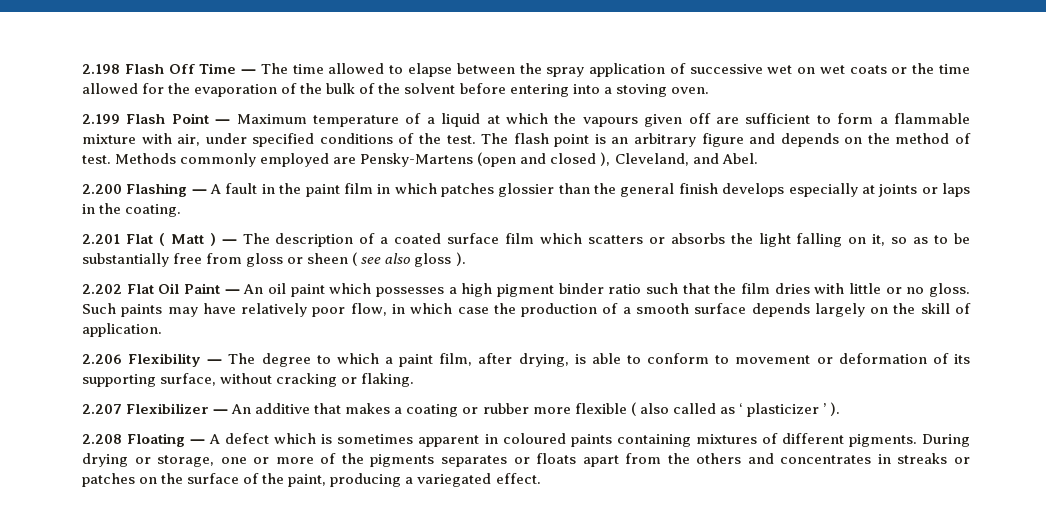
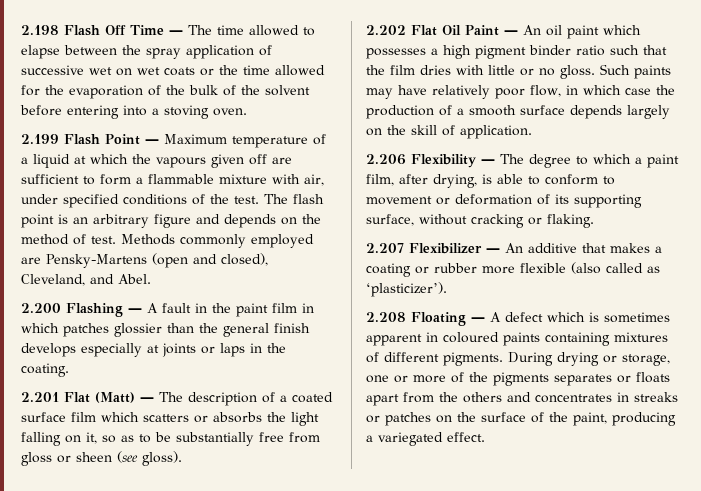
[550,152,611,166] closed ), -> [221,253,268,266] closed),
[158,233,216,246] ( Matt ) -> [95,392,135,403] (Matt)
[352,252,466,267] ( see also gloss ). -> [117,451,182,466] (see gloss).
[630,402,840,417] ( also called as ‘ plasticizer ’ ). -> [571,262,660,274] [366,282,447,297] (also called as ‘plasticizer’).

